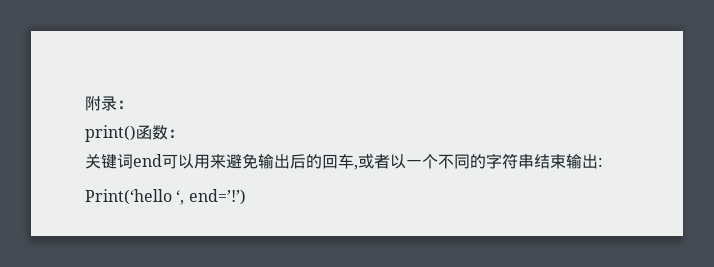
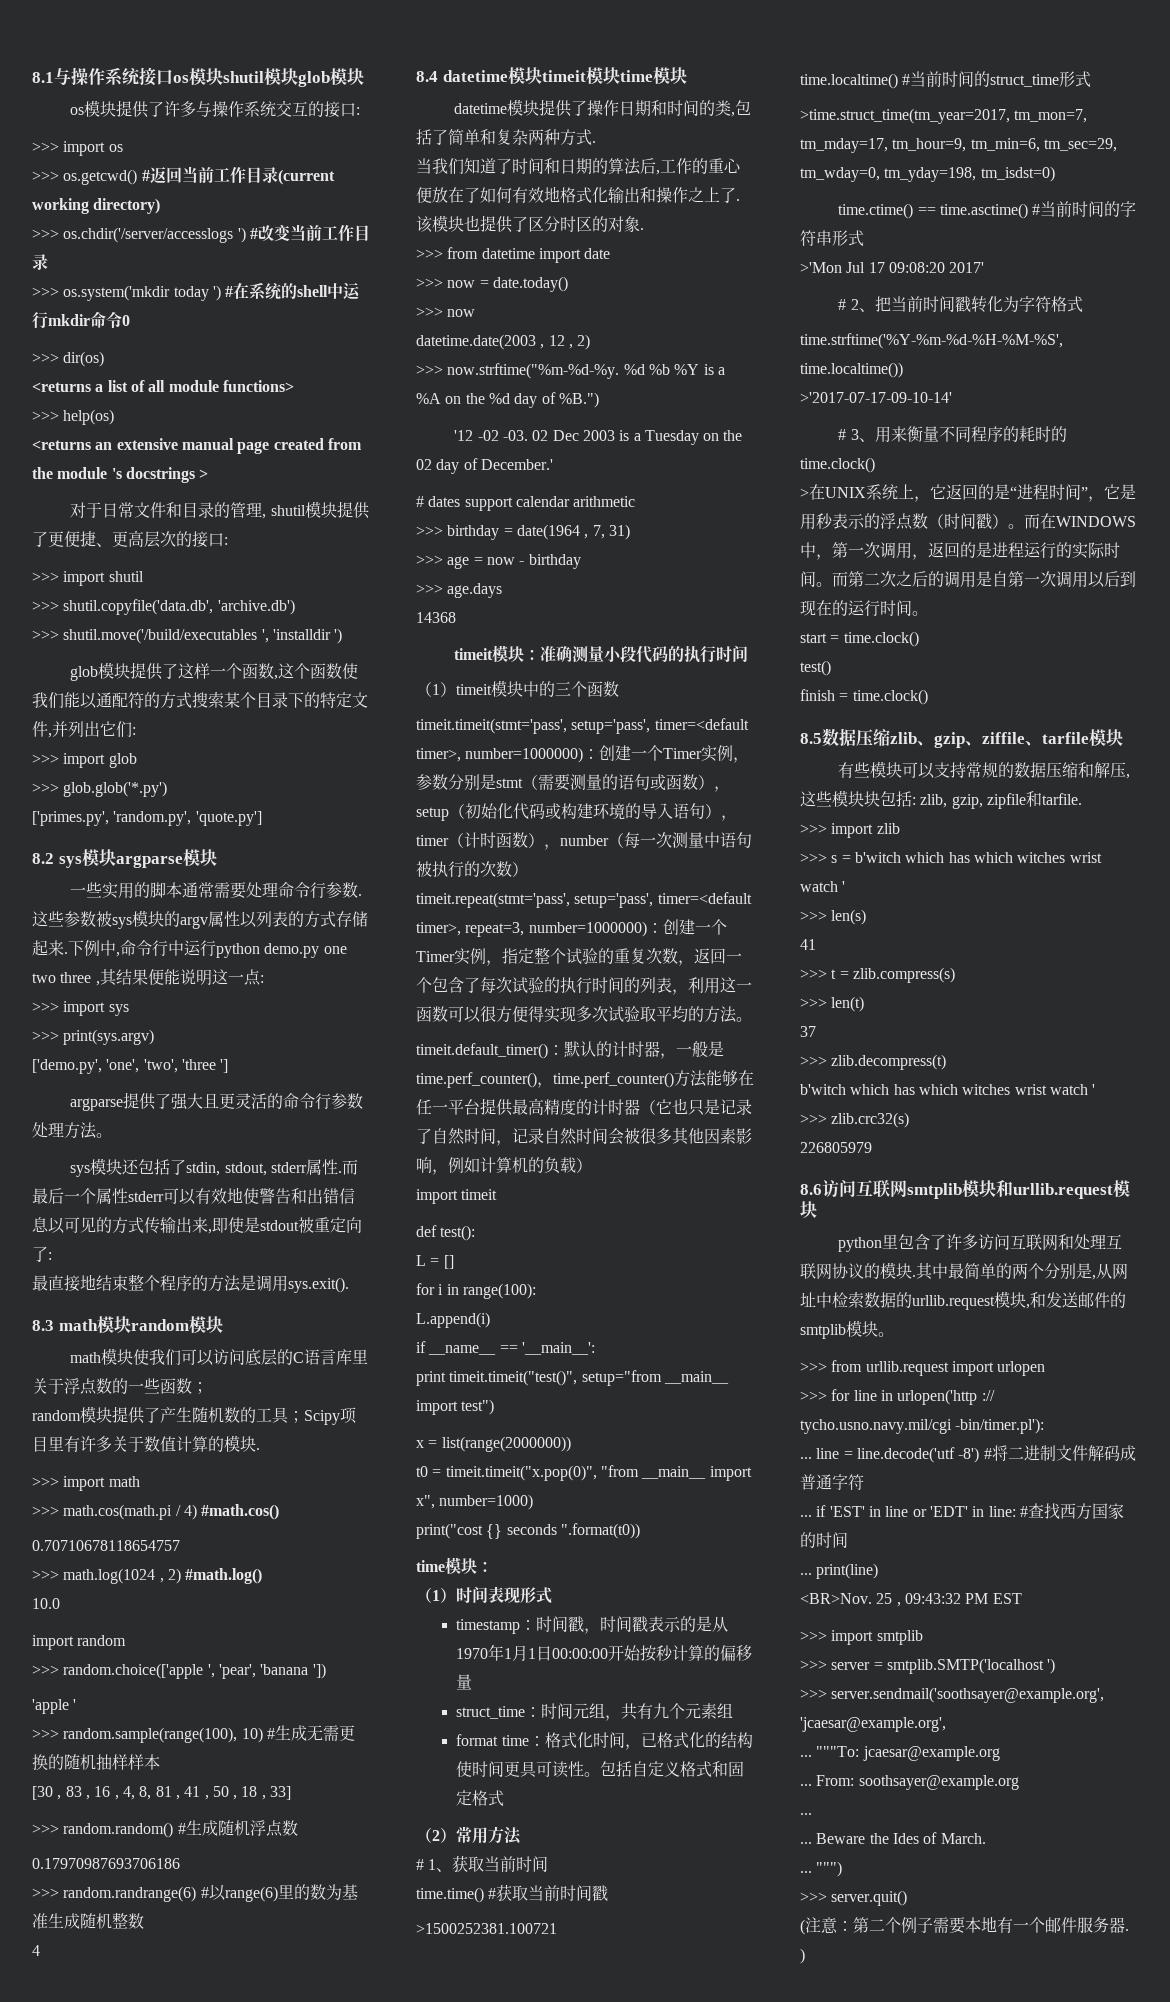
[85,96,133,111] [85,125,184,142] [85,153,603,170] [85,189,246,205] 附录： // print()函数： // 关键词end可以用来避免输出后的回车,或者以一个不同的字符串结束输出: // Print(‘hello ‘, end=’!’) -> [32,67,364,87] [70,100,361,118] [32,141,123,156] [32,166,335,185] [32,198,161,214] [32,224,370,243] [32,254,48,270] [32,282,361,301] [32,311,130,329] [32,351,105,367] [32,380,294,392] [32,409,115,425] [32,438,362,454] [32,467,209,483] [70,501,370,519] [32,530,228,548] [32,571,144,586] [32,599,295,615] [32,628,343,644] [70,662,359,681] [32,691,368,709] [32,721,136,738] [32,753,137,768] [32,781,168,797] [32,811,262,826] [32,849,217,868] [70,882,363,899] [32,910,368,929] [32,940,347,958] [32,969,264,986] [32,1001,129,1016] [32,1029,155,1045] [32,1059,229,1074] [70,1092,364,1111] [32,1122,112,1139] [70,1158,358,1177] [32,1187,355,1205] [32,1217,362,1234] [32,1246,52,1262] [32,1274,349,1293] [32,1316,223,1333] [70,1348,369,1366] [32,1378,208,1395] [32,1406,357,1425] [32,1435,260,1452] [32,1476,140,1491] [32,1504,280,1520] [32,1540,180,1551] [32,1568,263,1584] [32,1598,60,1609] [32,1635,127,1650] [32,1663,326,1679] [32,1699,77,1714] [32,1725,355,1743] [32,1754,160,1771] [32,1786,292,1800] [32,1820,298,1838] [32,1858,180,1869] [32,1884,358,1902] [32,1912,144,1929] [32,1945,40,1956] [416,67,687,84] [454,99,752,117] [416,129,596,146] [416,158,741,175] [416,186,740,203] [416,215,644,233] [416,247,611,263] [416,276,568,292] [416,307,476,317] [416,334,591,350] [416,363,725,379] [416,392,599,408] [454,430,743,445] [416,458,553,474] [416,496,636,511] [416,524,630,540] [416,554,581,569] [416,583,503,598] [416,612,456,623] [454,645,749,663] [416,680,619,697] [416,718,749,734] [416,745,750,763] [416,774,730,792] [416,803,737,821] [416,832,752,850] [416,861,528,878] [416,892,752,908] [416,919,727,937] [416,947,742,966] [416,977,752,995] [416,1006,752,1023] [416,1041,724,1059] [416,1070,754,1088] [416,1098,752,1116] [416,1128,752,1146] [416,1157,592,1175] [416,1189,498,1204] [416,1225,476,1241] [416,1255,454,1269] [416,1283,536,1299] [416,1312,490,1328] [416,1341,595,1355] [416,1370,729,1386] [416,1399,495,1415] [416,1436,571,1452] [416,1465,752,1481] [416,1494,534,1510] [416,1523,640,1539] [416,1557,493,1575] [416,1586,552,1604] [456,1616,729,1634] [456,1644,753,1662] [456,1674,473,1690] [456,1703,734,1721] [456,1732,753,1750] [456,1761,745,1778] [456,1790,505,1806] [416,1826,522,1845] [416,1855,549,1872] [416,1884,609,1903] [416,1923,557,1934] [800,71,1092,89] [800,108,1088,124] [800,138,1117,153] [800,166,1055,182] [838,201,1137,219] [800,230,864,246] [800,262,985,273] [838,296,1083,313] [800,333,1063,349] [800,362,903,378] [800,392,952,403] [838,426,1067,443] [800,457,875,473] [800,484,1136,502] [800,513,1136,530] [800,542,1120,560] [800,571,1136,588] [800,600,928,617] [800,631,919,647] [800,660,831,676] [800,689,928,705] [800,728,1123,748] [838,761,1131,779] [800,790,1082,809] [800,823,900,838] [800,852,1102,863] [800,881,846,892] [800,909,867,925] [800,939,816,950] [800,967,955,983] [800,996,865,1012] [800,1026,816,1037] [800,1054,947,1070] [800,1084,1096,1095] [800,1112,910,1128] [800,1142,872,1153] [800,1180,1130,1199] [800,1201,817,1218] [838,1234,1123,1252] [800,1262,1128,1280] [800,1291,1126,1310] [800,1320,894,1339] [800,1360,1046,1376] [800,1389,995,1405] [800,1418,1045,1434] [800,1445,1136,1463] [800,1474,864,1490] [800,1503,1124,1520] [800,1532,848,1548] [800,1563,879,1579] [800,1593,1022,1607] [800,1630,923,1645] [800,1658,1056,1674] [800,1687,1105,1703] [800,1717,946,1732] [800,1746,1000,1761] [800,1775,1019,1790] [800,1813,812,1815] [800,1832,986,1844] [800,1861,843,1877] [800,1890,908,1906] [800,1916,1129,1935] [800,1948,805,1964] 8.1与操作系统接口os模块shutil模块glob模块 // os模块提供了许多与操作系统交互的接口: // >>> import os // >>> os.getcwd() #返回当前工作目录(current working directory) // >>> os.chdir('/server/accesslogs ') #改变当前工作目录 // >>> os.system('mkdir today ') #在系统的shell中运行mkdir命令0 // >>> dir(os) // <returns a list of all module functions> // >>> help(os) // <returns an extensive manual page created from the module 's docstrings > // 对于日常文件和目录的管理, shutil模块提供了更便捷、更高层次的接口: // >>> import shutil // >>> shutil.copyfile('data.db', 'archive.db') // >>> shutil.move('/build/executables ', 'installdir ') // glob模块提供了这样一个函数,这个函数使我们能以通配符的方式搜索某个目录下的特定文件,并列出它们: // >>> import glob // >>> glob.glob('*.py') // ['primes.py', 'random.py', 'quote.py'] // 8.2 sys模块argparse模块 // 一些实用的脚本通常需要处理命令行参数.这些参数被sys模块的argv属性以列表的方式存储起来.下例中,命令行中运行python demo.py one two three ,其结果便能说明这一点: // >>> import sys // >>> print(sys.argv) // ['demo.py', 'one', 'two', 'three '] // argparse提供了强大且更灵活的命令行参数处理方法。 // sys模块还包括了stdin, stdout, stderr属性.而最后一个属性stderr可以有效地使警告和出错信息以可见的方式传输出来,即使是stdout被重定向了: // 最直接地结束整个程序的方法是调用sys.exit(). // 8.3 math模块random模块 // math模块使我们可以访问底层的C语言库里关于浮点数的一些函数； // random模块提供了产生随机数的工具；Scipy项目里有许多关于数值计算的模块. // >>> import math // >>> math.cos(math.pi / 4) #math.cos() // 0.70710678118654757 // >>> math.log(1024 , 2) #math.log() // 10.0 // import random // >>> random.choice(['apple ', 'pear', 'banana ']) // 'apple ' // >>> random.sample(range(100), 10) #生成无需更换的随机抽样样本 // [30 , 83 , 16 , 4, 8, 81 , 41 , 50 , 18 , 33] // >>> random.random() #生成随机浮点数 // 0.17970987693706186 // >>> random.randrange(6) #以range(6)里的数为基准生成随机整数 // 4 // 8.4 datetime模块timeit模块time模块 // datetime模块提供了操作日期和时间的类,包括了简单和复杂两种方式. // 当我们知道了时间和日期的算法后,工作的重心便放在了如何有效地格式化输出和操作之上了.该模块也提供了区分时区的对象. // >>> from datetime import date // >>> now = date.today() // >>> now // datetime.date(2003 , 12 , 2) // >>> now.strftime("%m-%d-%y. %d %b %Y is a %A on the %d day of %B.") // '12 -02 -03. 02 Dec 2003 is a Tuesday on the 02 day of December.' // # dates support calendar arithmetic // >>> birthday = date(1964 , 7, 31) // >>> age = now - birthday // >>> age.days // 14368 // timeit模块：准确测量小段代码的执行时间 // （1）timeit模块中的三个函数 // timeit.timeit(stmt='pass', setup='pass', timer=<default timer>, number=1000000)：创建一个Timer实例，参数分别是stmt（需要测量的语句或函数），setup（初始化代码或构建环境的导入语句），timer（计时函数），number（每一次测量中语句被执行的次数） // timeit.repeat(stmt='pass', setup='pass', timer=<default timer>, repeat=3, number=1000000)：创建一个Timer实例，指定整个试验的重复次数，返回一个包含了每次试验的执行时间的列表，利用这一函数可以很方便得实现多次试验取平均的方法。 // timeit.default_timer()：默认的计时器，一般是time.perf_counter()，time.perf_counter()方法能够在任一平台提供最高精度的计时器（它也只是记录了自然时间，记录自然时间会被很多其他因素影响，例如计算机的负载） // import timeit // def test(): // L = [] // for i in range(100): // L.append(i) // if __name__ == '__main__': // print timeit.timeit("test()", setup="from __main__ import test") // x = list(range(2000000)) // t0 = timeit.timeit("x.pop(0)", "from __main__ import x", number=1000) // print("cost {} seconds ".format(t0)) // time模块： // （1）时间表现形式 // timestamp：时间戳，时间戳表示的是从1970年1月1日00:00:00开始按秒计算的偏移量 // struct_time：时间元组，共有九个元素组 // format time：格式化时间，已格式化的结构使时间更具可读性。包括自定义格式和固定格式 // （2）常用方法 // # 1、获取当前时间 // time.time() #获取当前时间戳 // >1500252381.100721 // time.localtime() #当前时间的struct_time形式 // >time.struct_time(tm_year=2017, tm_mon=7, tm_mday=17, tm_hour=9, tm_min=6, tm_sec=29, tm_wday=0, tm_yday=198, tm_isdst=0) // time.ctime() == time.asctime() #当前时间的字符串形式 // >'Mon Jul 17 09:08:20 2017' // # 2、把当前时间戳转化为字符格式 // time.strftime('%Y-%m-%d-%H-%M-%S', time.localtime()) // >'2017-07-17-09-10-14' // # 3、用来衡量不同程序的耗时的time.clock() // >在UNIX系统上，它返回的是“进程时间”，它是用秒表示的浮点数（时间戳）。而在WINDOWS中，第一次调用，返回的是进程运行的实际时间。而第二次之后的调用是自第一次调用以后到现在的运行时间。 // start = time.clock() // test() // finish = time.clock() // 8.5数据压缩zlib、gzip、ziffile、tarfile模块 // 有些模块可以支持常规的数据压缩和解压,这些模块块包括: zlib, gzip, zipfile和tarfile. // >>> import zlib // >>> s = b'witch which has which witches wrist watch ' // >>> len(s) // 41 // >>> t = zlib.compress(s) // >>> len(t) // 37 // >>> zlib.decompress(t) // b'witch which has which witches wrist watch ' // >>> zlib.crc32(s) // 226805979 // 8.6访问互联网smtplib模块和urllib.request模块 // python里包含了许多访问互联网和处理互联网协议的模块.其中最简单的两个分别是,从网址中检索数据的urllib.request模块,和发送邮件的smtplib模块。 // >>> from urllib.request import urlopen // >>> for line in urlopen('http :// tycho.usno.navy.mil/cgi -bin/timer.pl'): // ... line = line.decode('utf -8') #将二进制文件解码成普通字符 // ... if 'EST' in line or 'EDT' in line: #查找西方国家的时间 // ... print(line) // <BR>Nov. 25 , 09:43:32 PM EST // >>> import smtplib // >>> server = smtplib.SMTP('localhost ') // >>> server.sendmail('soothsayer@example.org', 'jcaesar@example.org', // ... """To: jcaesar@example.org // ... From: soothsayer@example.org // ... // ... Beware the Ides of March. // ... """) // >>> server.quit() // (注意：第二个例子需要本地有一个邮件服务器. )

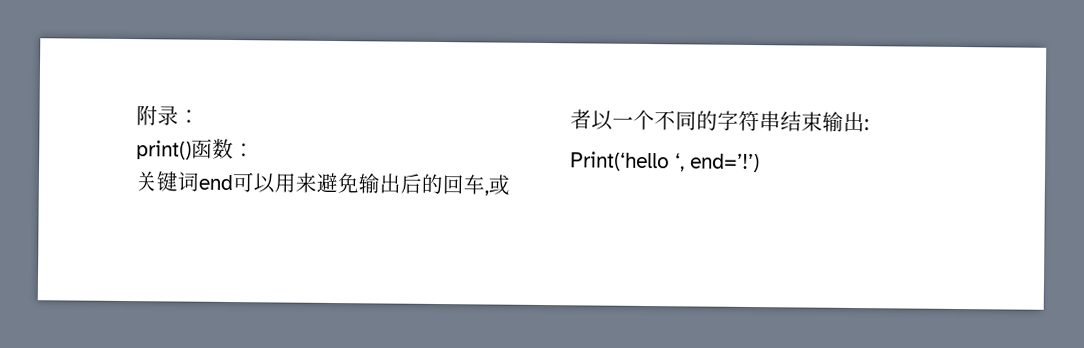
[32,67,364,87] [70,100,361,118] [32,141,123,156] [32,166,335,185] [32,198,161,214] [32,224,370,243] [32,254,48,270] [32,282,361,301] [32,311,130,329] [32,351,105,367] [32,380,294,392] [32,409,115,425] [32,438,362,454] [32,467,209,483] [70,501,370,519] [32,530,228,548] [32,571,144,586] [32,599,295,615] [32,628,343,644] [70,662,359,681] [32,691,368,709] [32,721,136,738] [32,753,137,768] [32,781,168,797] [32,811,262,826] [32,849,217,868] [70,882,363,899] [32,910,368,929] [32,940,347,958] [32,969,264,986] [32,1001,129,1016] [32,1029,155,1045] [32,1059,229,1074] [70,1092,364,1111] [32,1122,112,1139] [70,1158,358,1177] [32,1187,355,1205] [32,1217,362,1234] [32,1246,52,1262] [32,1274,349,1293] [32,1316,223,1333] [70,1348,369,1366] [32,1378,208,1395] [32,1406,357,1425] [32,1435,260,1452] [32,1476,140,1491] [32,1504,280,1520] [32,1540,180,1551] [32,1568,263,1584] [32,1598,60,1609] [32,1635,127,1650] [32,1663,326,1679] [32,1699,77,1714] [32,1725,355,1743] [32,1754,160,1771] [32,1786,292,1800] [32,1820,298,1838] [32,1858,180,1869] [32,1884,358,1902] [32,1912,144,1929] [32,1945,40,1956] [416,67,687,84] [454,99,752,117] [416,129,596,146] [416,158,741,175] [416,186,740,203] [416,215,644,233] [416,247,611,263] [416,276,568,292] [416,307,476,317] [416,334,591,350] [416,363,725,379] [416,392,599,408] [454,430,743,445] [416,458,553,474] [416,496,636,511] [416,524,630,540] [416,554,581,569] [416,583,503,598] [416,612,456,623] [454,645,749,663] [416,680,619,697] [416,718,749,734] [416,745,750,763] [416,774,730,792] [416,803,737,821] [416,832,752,850] [416,861,528,878] [416,892,752,908] [416,919,727,937] [416,947,742,966] [416,977,752,995] [416,1006,752,1023] [416,1041,724,1059] [416,1070,754,1088] [416,1098,752,1116] [416,1128,752,1146] [416,1157,592,1175] [416,1189,498,1204] [416,1225,476,1241] [416,1255,454,1269] [416,1283,536,1299] [416,1312,490,1328] [416,1341,595,1355] [416,1370,729,1386] [416,1399,495,1415] [416,1436,571,1452] [416,1465,752,1481] [416,1494,534,1510] [416,1523,640,1539] [416,1557,493,1575] [416,1586,552,1604] [456,1616,729,1634] [456,1644,753,1662] [456,1674,473,1690] [456,1703,734,1721] [456,1732,753,1750] [456,1761,745,1778] [456,1790,505,1806] [416,1826,522,1845] [416,1855,549,1872] [416,1884,609,1903] [416,1923,557,1934] [800,71,1092,89] [800,108,1088,124] [800,138,1117,153] [800,166,1055,182] [838,201,1137,219] [800,230,864,246] [800,262,985,273] [838,296,1083,313] [800,333,1063,349] [800,362,903,378] [800,392,952,403] [838,426,1067,443] [800,457,875,473] [800,484,1136,502] [800,513,1136,530] [800,542,1120,560] [800,571,1136,588] [800,600,928,617] [800,631,919,647] [800,660,831,676] [800,689,928,705] [800,728,1123,748] [838,761,1131,779] [800,790,1082,809] [800,823,900,838] [800,852,1102,863] [800,881,846,892] [800,909,867,925] [800,939,816,950] [800,967,955,983] [800,996,865,1012] [800,1026,816,1037] [800,1054,947,1070] [800,1084,1096,1095] [800,1112,910,1128] [800,1142,872,1153] [800,1180,1130,1199] [800,1201,817,1218] [838,1234,1123,1252] [800,1262,1128,1280] [800,1291,1126,1310] [800,1320,894,1339] [800,1360,1046,1376] [800,1389,995,1405] [800,1418,1045,1434] [800,1445,1136,1463] [800,1474,864,1490] [800,1503,1124,1520] [800,1532,848,1548] [800,1563,879,1579] [800,1593,1022,1607] [800,1630,923,1645] [800,1658,1056,1674] [800,1687,1105,1703] [800,1717,946,1732] [800,1746,1000,1761] [800,1775,1019,1790] [800,1813,812,1815] [800,1832,986,1844] [800,1861,843,1877] [800,1890,908,1906] [800,1916,1129,1935] [800,1948,805,1964] 8.1与操作系统接口os模块shutil模块glob模块 // os模块提供了许多与操作系统交互的接口: // >>> import os // >>> os.getcwd() #返回当前工作目录(current working directory) // >>> os.chdir('/server/accesslogs ') #改变当前工作目录 // >>> os.system('mkdir today ') #在系统的shell中运行mkdir命令0 // >>> dir(os) // <returns a list of all module functions> // >>> help(os) // <returns an extensive manual page created from the module 's docstrings > // 对于日常文件和目录的管理, shutil模块提供了更便捷、更高层次的接口: // >>> import shutil // >>> shutil.copyfile('data.db', 'archive.db') // >>> shutil.move('/build/executables ', 'installdir ') // glob模块提供了这样一个函数,这个函数使我们能以通配符的方式搜索某个目录下的特定文件,并列出它们: // >>> import glob // >>> glob.glob('*.py') // ['primes.py', 'random.py', 'quote.py'] // 8.2 sys模块argparse模块 // 一些实用的脚本通常需要处理命令行参数.这些参数被sys模块的argv属性以列表的方式存储起来.下例中,命令行中运行python demo.py one two three ,其结果便能说明这一点: // >>> import sys // >>> print(sys.argv) // ['demo.py', 'one', 'two', 'three '] // argparse提供了强大且更灵活的命令行参数处理方法。 // sys模块还包括了stdin, stdout, stderr属性.而最后一个属性stderr可以有效地使警告和出错信息以可见的方式传输出来,即使是stdout被重定向了: // 最直接地结束整个程序的方法是调用sys.exit(). // 8.3 math模块random模块 // math模块使我们可以访问底层的C语言库里关于浮点数的一些函数； // random模块提供了产生随机数的工具；Scipy项目里有许多关于数值计算的模块. // >>> import math // >>> math.cos(math.pi / 4) #math.cos() // 0.70710678118654757 // >>> math.log(1024 , 2) #math.log() // 10.0 // import random // >>> random.choice(['apple ', 'pear', 'banana ']) // 'apple ' // >>> random.sample(range(100), 10) #生成无需更换的随机抽样样本 // [30 , 83 , 16 , 4, 8, 81 , 41 , 50 , 18 , 33] // >>> random.random() #生成随机浮点数 // 0.17970987693706186 // >>> random.randrange(6) #以range(6)里的数为基准生成随机整数 // 4 // 8.4 datetime模块timeit模块time模块 // datetime模块提供了操作日期和时间的类,包括了简单和复杂两种方式. // 当我们知道了时间和日期的算法后,工作的重心便放在了如何有效地格式化输出和操作之上了.该模块也提供了区分时区的对象. // >>> from datetime import date // >>> now = date.today() // >>> now // datetime.date(2003 , 12 , 2) // >>> now.strftime("%m-%d-%y. %d %b %Y is a %A on the %d day of %B.") // '12 -02 -03. 02 Dec 2003 is a Tuesday on the 02 day of December.' // # dates support calendar arithmetic // >>> birthday = date(1964 , 7, 31) // >>> age = now - birthday // >>> age.days // 14368 // timeit模块：准确测量小段代码的执行时间 // （1）timeit模块中的三个函数 // timeit.timeit(stmt='pass', setup='pass', timer=<default timer>, number=1000000)：创建一个Timer实例，参数分别是stmt（需要测量的语句或函数），setup（初始化代码或构建环境的导入语句），timer（计时函数），number（每一次测量中语句被执行的次数） // timeit.repeat(stmt='pass', setup='pass', timer=<default timer>, repeat=3, number=1000000)：创建一个Timer实例，指定整个试验的重复次数，返回一个包含了每次试验的执行时间的列表，利用这一函数可以很方便得实现多次试验取平均的方法。 // timeit.default_timer()：默认的计时器，一般是time.perf_counter()，time.perf_counter()方法能够在任一平台提供最高精度的计时器（它也只是记录了自然时间，记录自然时间会被很多其他因素影响，例如计算机的负载） // import timeit // def test(): // L = [] // for i in range(100): // L.append(i) // if __name__ == '__main__': // print timeit.timeit("test()", setup="from __main__ import test") // x = list(range(2000000)) // t0 = timeit.timeit("x.pop(0)", "from __main__ import x", number=1000) // print("cost {} seconds ".format(t0)) // time模块： // （1）时间表现形式 // timestamp：时间戳，时间戳表示的是从1970年1月1日00:00:00开始按秒计算的偏移量 // struct_time：时间元组，共有九个元素组 // format time：格式化时间，已格式化的结构使时间更具可读性。包括自定义格式和固定格式 // （2）常用方法 // # 1、获取当前时间 // time.time() #获取当前时间戳 // >1500252381.100721 // time.localtime() #当前时间的struct_time形式 // >time.struct_time(tm_year=2017, tm_mon=7, tm_mday=17, tm_hour=9, tm_min=6, tm_sec=29, tm_wday=0, tm_yday=198, tm_isdst=0) // time.ctime() == time.asctime() #当前时间的字符串形式 // >'Mon Jul 17 09:08:20 2017' // # 2、把当前时间戳转化为字符格式 // time.strftime('%Y-%m-%d-%H-%M-%S', time.localtime()) // >'2017-07-17-09-10-14' // # 3、用来衡量不同程序的耗时的time.clock() // >在UNIX系统上，它返回的是“进程时间”，它是用秒表示的浮点数（时间戳）。而在WINDOWS中，第一次调用，返回的是进程运行的实际时间。而第二次之后的调用是自第一次调用以后到现在的运行时间。 // start = time.clock() // test() // finish = time.clock() // 8.5数据压缩zlib、gzip、ziffile、tarfile模块 // 有些模块可以支持常规的数据压缩和解压,这些模块块包括: zlib, gzip, zipfile和tarfile. // >>> import zlib // >>> s = b'witch which has which witches wrist watch ' // >>> len(s) // 41 // >>> t = zlib.compress(s) // >>> len(t) // 37 // >>> zlib.decompress(t) // b'witch which has which witches wrist watch ' // >>> zlib.crc32(s) // 226805979 // 8.6访问互联网smtplib模块和urllib.request模块 // python里包含了许多访问互联网和处理互联网协议的模块.其中最简单的两个分别是,从网址中检索数据的urllib.request模块,和发送邮件的smtplib模块。 // >>> from urllib.request import urlopen // >>> for line in urlopen('http :// tycho.usno.navy.mil/cgi -bin/timer.pl'): // ... line = line.decode('utf -8') #将二进制文件解码成普通字符 // ... if 'EST' in line or 'EDT' in line: #查找西方国家的时间 // ... print(line) // <BR>Nov. 25 , 09:43:32 PM EST // >>> import smtplib // >>> server = smtplib.SMTP('localhost ') // >>> server.sendmail('soothsayer@example.org', 'jcaesar@example.org', // ... """To: jcaesar@example.org // ... From: soothsayer@example.org // ... // ... Beware the Ides of March. // ... """) // >>> server.quit() // (注意：第二个例子需要本地有一个邮件服务器. ) -> [136,105,200,126] [136,138,255,160] [135,171,510,196] [570,109,869,133] [570,151,760,173] 附录： // print()函数： // 关键词end可以用来避免输出后的回车,或者以一个不同的字符串结束输出: // Print(‘hello ‘, end=’!’)

